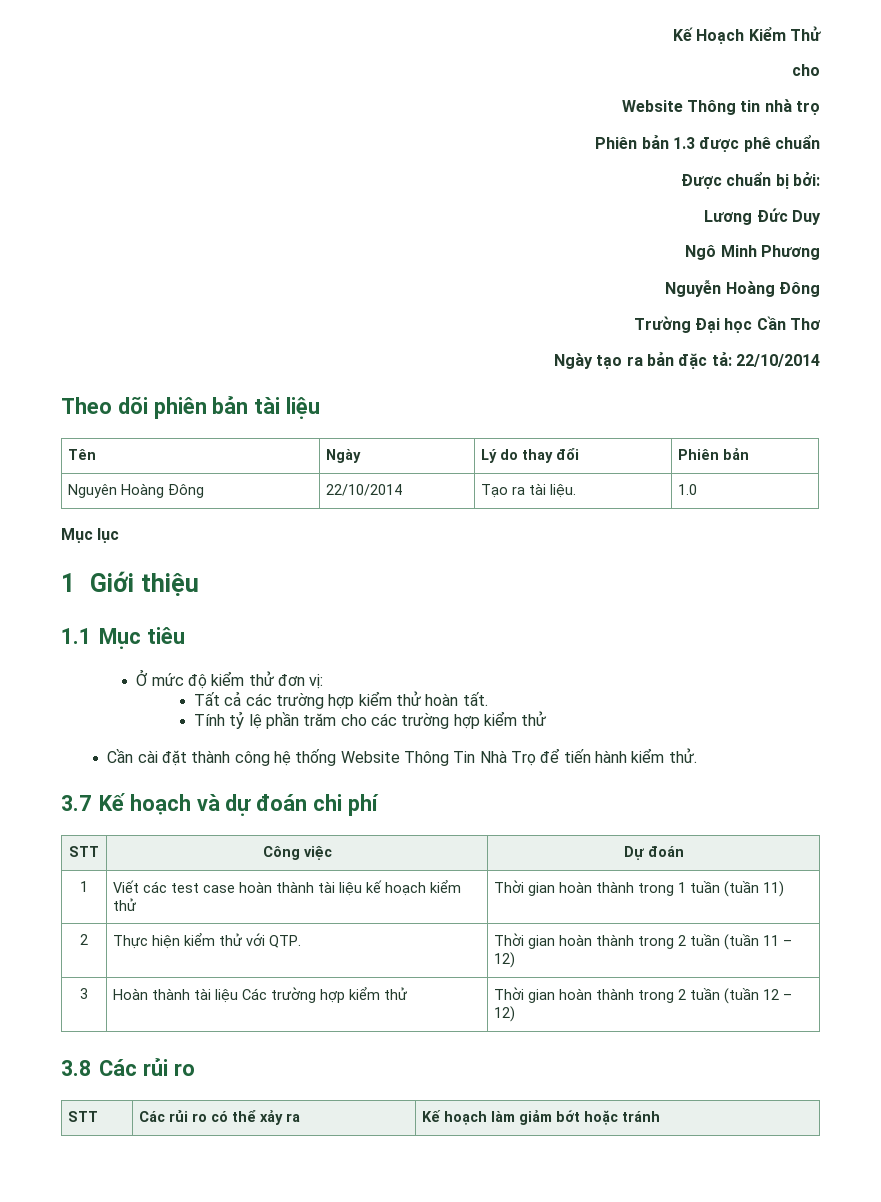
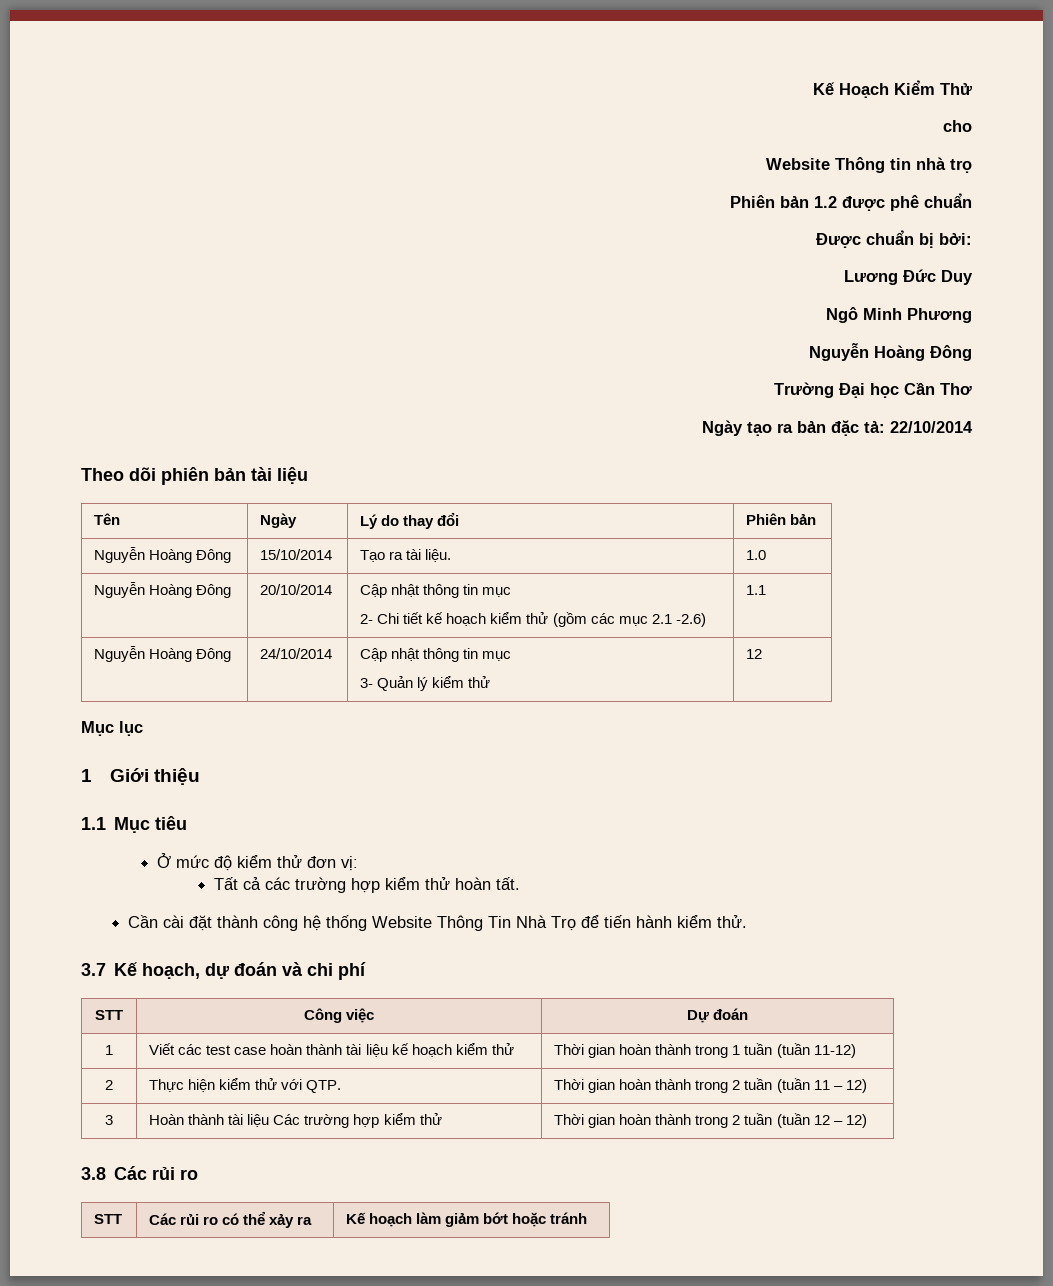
[673,137,696,149] 1.3 -> [814,196,837,208] 1.2
[68,483,205,498] [326,484,403,496] Nguyên Hoàng Đông | 22/10/2014 -> [94,547,232,563] [260,549,333,560] Nguyễn Hoàng Đông | 15/10/2014
(698, 489) none -> [94,582,232,598] [260,584,333,595] [360,584,512,598] [360,612,706,627] [746,585,767,595] [94,646,232,662] [260,648,333,659] [360,648,512,662] [360,676,491,691] [746,649,763,659] // Nguyễn Hoàng Đông | 20/10/2014 | Cập nhật thông tin mục // 2- Chi tiết kế hoạch kiểm thử (gồm các mục 2.1 -2.6) | 1.1 // Nguyễn Hoàng Đông | 24/10/2014 | Cập nhật thông tin mục // 3- Quản lý kiểm thử | 12
[194,711,548,729] // Tính tỷ lệ phần trăm cho các trường hợp kiểm thử -> (521, 883) none
[129,794,220,815] hoạch và -> [142,963,201,979] hoạch,
(308, 802) none -> [282,962,304,976] và
[763,881,785,897] 11) -> [813,1044,856,1058] 11-12)

